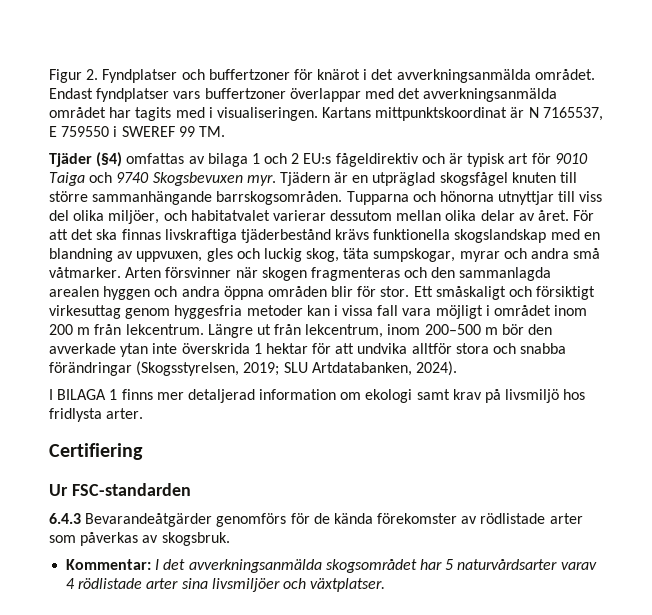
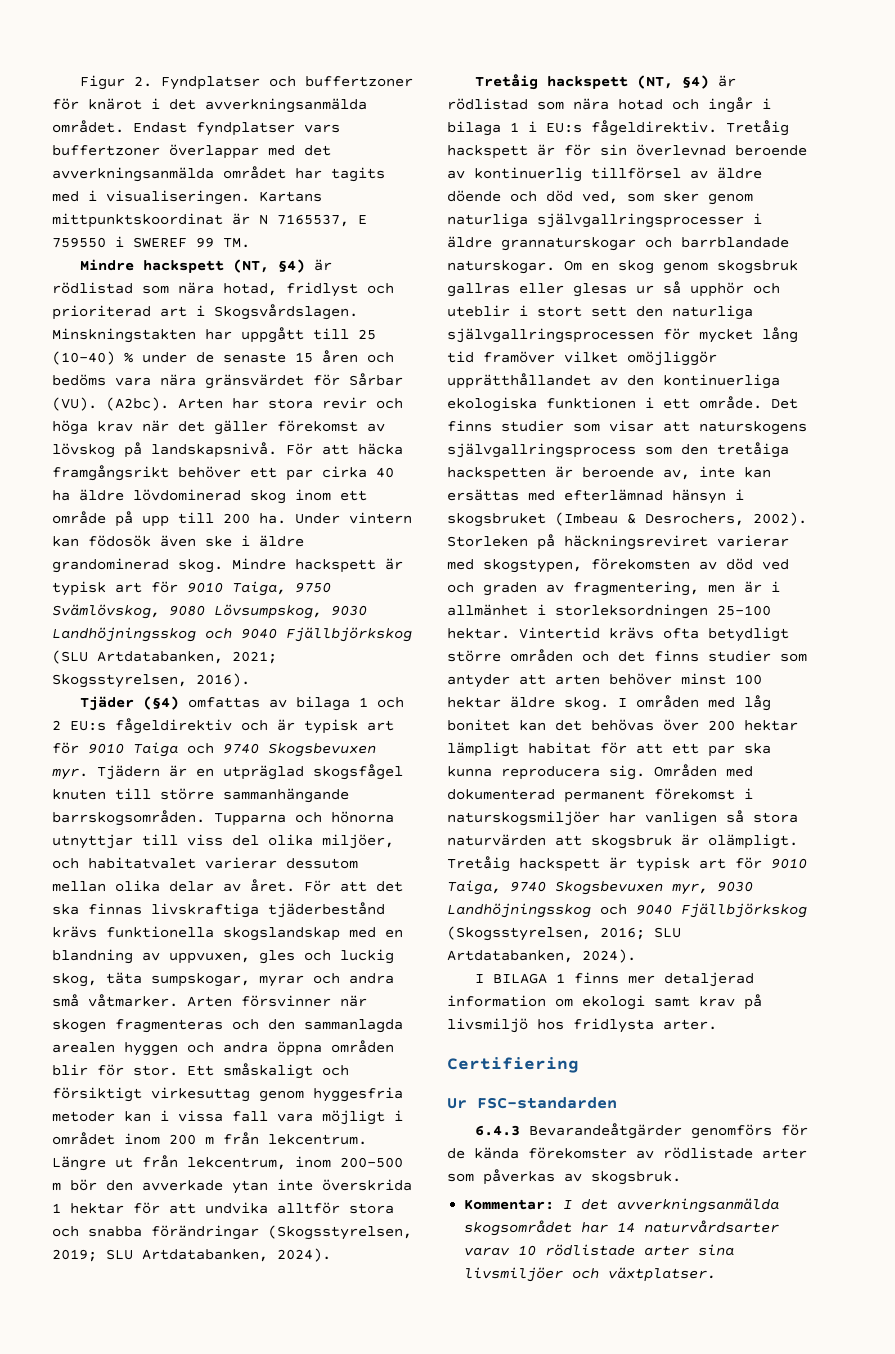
(225, 131) none -> [79,259,332,273] [52,282,394,297] [52,304,358,320] [52,327,376,343] [52,350,394,365] [52,373,403,389] [52,397,403,411] [52,420,385,435] [52,442,403,458] [52,465,394,481] [52,489,367,504] [52,511,412,527] [52,535,304,547] [52,558,403,573] [52,581,331,596] [52,604,367,619] [52,627,412,642] [52,650,277,664] [52,673,250,688] // Mindre hackspett (NT, §4) är rödlistad som nära hotad, fridlyst och prioriterad art i Skogsvårdslagen. Minskningstakten har uppgått till 25 (10–40) % under de senaste 15 åren och bedöms vara nära gränsvärdet för Sårbar (VU). (A2bc). Arten har stora revir och höga krav när det gäller förekomst av lövskog på landskapsnivå. För att häcka framgångsrikt behöver ett par cirka 40 ha äldre lövdominerad skog inom ett område på upp till 200 ha. Under vintern kan födosök även ske i äldre grandominerad skog. Mindre hackspett är typisk art för 9010 Taiga, 9750 Svämlövskog, 9080 Lövsumpskog, 9030 Landhöjningsskog och 9040 Fjällbjörkskog (SLU Artdatabanken, 2021; Skogsstyrelsen, 2016).
(457, 368) none -> [474,74,736,90] [447,97,771,113] [447,120,789,136] [447,144,807,159] [447,167,762,182] [447,190,753,205] [447,213,762,228] [447,236,789,251] [447,260,798,274] [447,281,780,297] [447,305,753,320] [447,327,798,343] [447,351,717,366] [447,373,780,389] [447,396,798,412] [447,420,807,435] [447,442,789,458] [447,466,771,481] [447,489,744,504] [447,512,807,527] [447,534,789,550] [447,558,789,573] [447,581,780,596] [447,604,771,619] [447,627,789,642] [447,649,807,662] [447,673,762,688] [447,695,771,711] [447,719,798,731] [447,742,771,757] [447,764,753,780] [447,788,753,803] [447,810,798,826] [447,834,798,849] [447,856,807,872] [447,880,753,895] [447,903,807,918] [447,926,681,941] [447,949,636,963] // Tretåig hackspett (NT, §4) är rödlistad som nära hotad och ingår i bilaga 1 i EU:s fågeldirektiv. Tretåig hackspett är för sin överlevnad beroende av kontinuerlig tillförsel av äldre döende och död ved, som sker genom naturliga självgallringsprocesser i äldre grannaturskogar och barrblandade naturskogar. Om en skog genom skogsbruk gallras eller glesas ur så upphör och uteblir i stort sett den naturliga självgallringsprocessen för mycket lång tid framöver vilket omöjliggör upprätthållandet av den kontinuerliga ekologiska funktionen i ett område. Det finns studier som visar att naturskogens självgallringsprocess som den tretåiga hackspetten är beroende av, inte kan ersättas med efterlämnad hänsyn i skogsbruket (Imbeau & Desrochers, 2002). Storleken på häckningsreviret varierar med skogstypen, förekomsten av död ved och graden av fragmentering, men är i allmänhet i storleksordningen 25–100 hektar. Vintertid krävs ofta betydligt större områden och det finns studier som antyder att arten behöver minst 100 hektar äldre skog. I områden med låg bonitet kan det behövas över 200 hektar lämpligt habitat för att ett par ska kunna reproducera sig. Områden med dokumenterad permanent förekomst i naturskogsmiljöer har vanligen så stora naturvärden att skogsbruk är olämpligt. Tretåig hackspett är typisk art för 9010 Taiga, 9740 Skogsbevuxen myr, 9030 Landhöjningsskog och 9040 Fjällbjörkskog (Skogsstyrelsen, 2016; SLU Artdatabanken, 2024).
[445,559,454,570] 5 -> [617,1222,636,1233] 14
[66,578,76,589] 4 -> [518,1245,537,1256] 10

